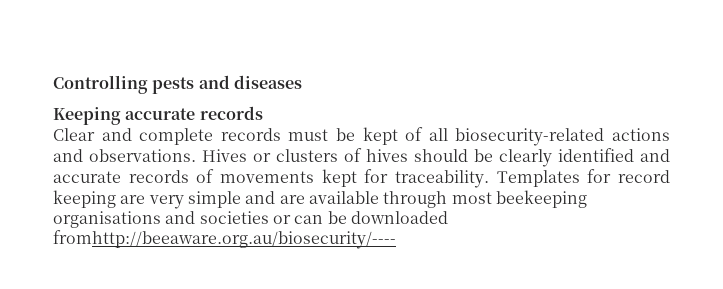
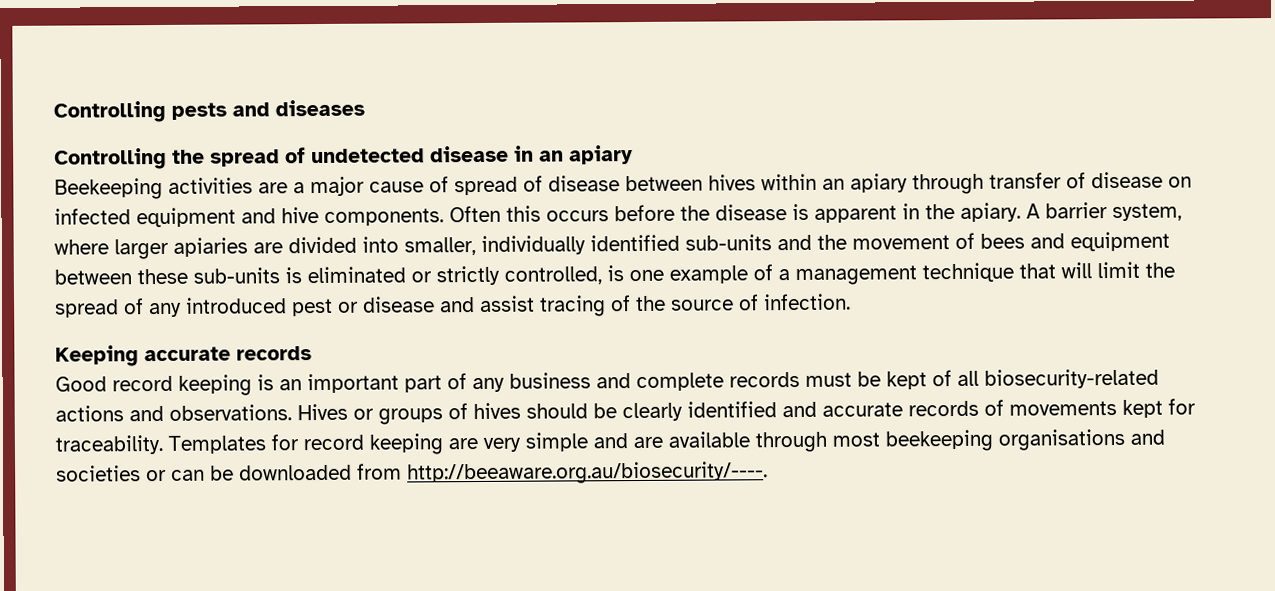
[53,106,263,125] [53,128,95,141] Keeping accurate records // Clear -> [54,145,633,170] [54,171,1192,200] [54,202,1182,228] [54,231,1170,260] [54,261,1175,286] [55,293,851,318] [55,345,312,367] [55,372,591,396] Controlling the spread of undetected disease in an apiary // Beekeeping activities are a major cause of spread of disease between hives within an apiary through transfer of disease on infected equipment and hive components. Often this occurs before the disease is apparent in the apiary. A barrier system, where larger apiaries are divided into smaller, individually identified sub-units and the movement of bees and equipment between these sub-units is eliminated or strictly controlled, is one example of a management technique that will limit the spread of any introduced pest or disease and assist tracing of the source of infection. // Keeping accurate records // Good record keeping is an important part of any business
[276,149,338,162] clusters -> [378,408,443,425] groups
[53,230,396,249] fromhttp://beeaware.org.au/biosecurity/---- -> [357,461,768,485] from http://beeaware.org.au/biosecurity/----.

